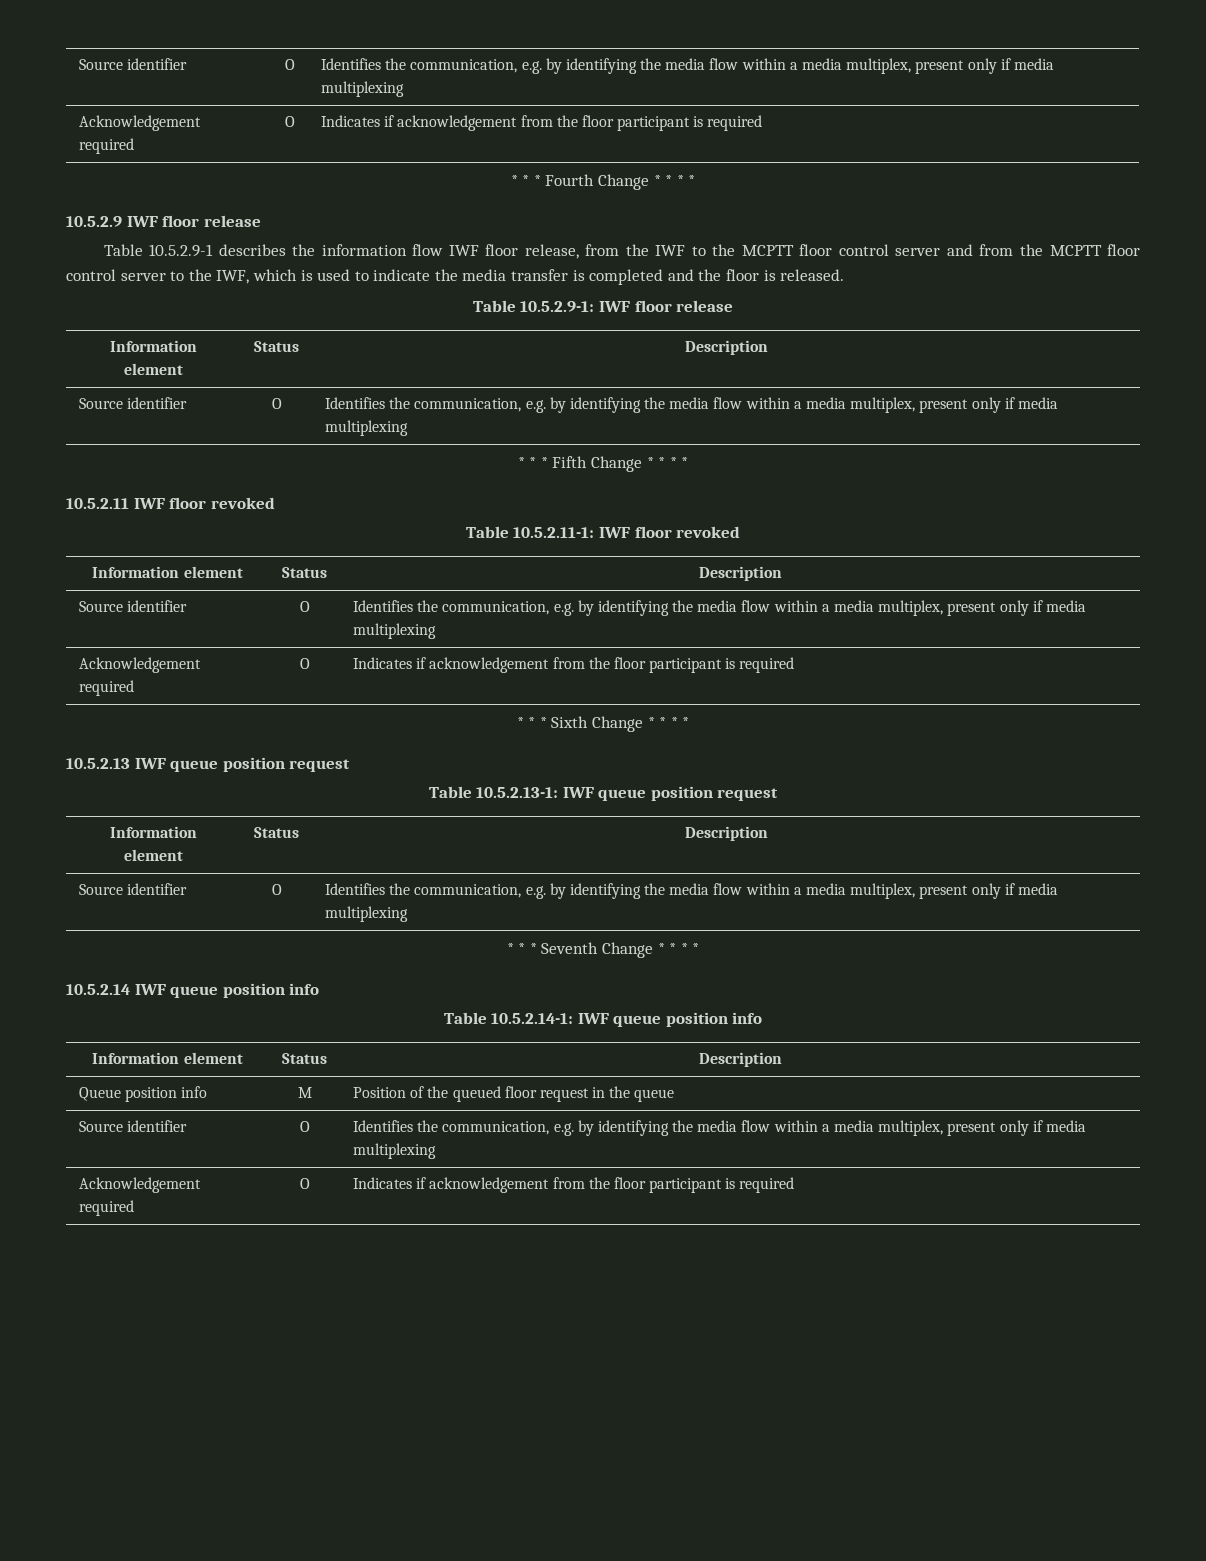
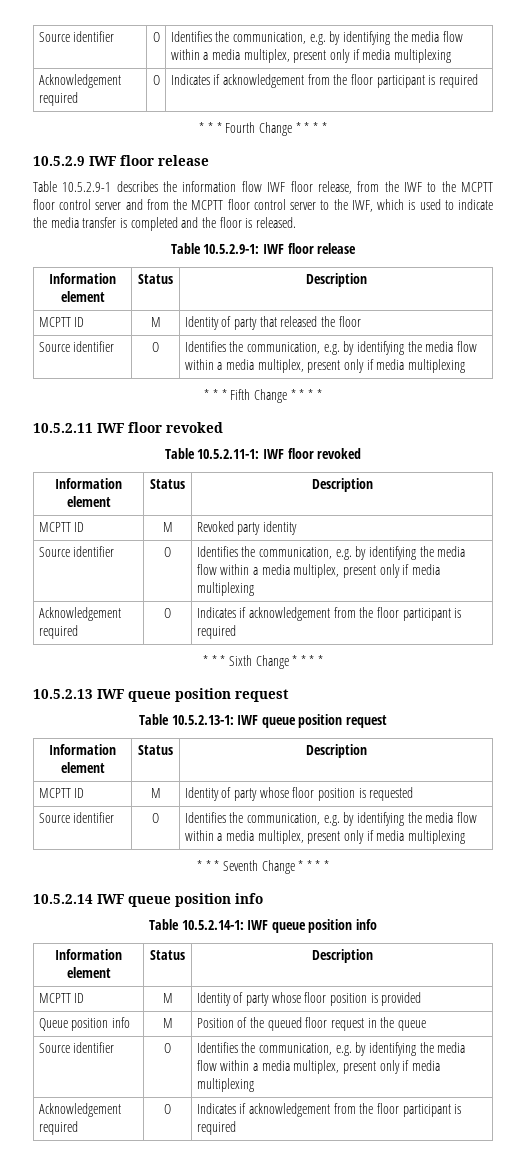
(768, 347) none -> [38,317,85,327] [150,317,161,327] [184,316,361,330] // MCPTT ID | M | Identity of party that released the floor
(782, 573) none -> [38,522,85,532] [162,522,173,532] [196,521,298,535] // MCPTT ID | M | Revoked party identity
(768, 833) none -> [38,788,85,798] [150,788,161,798] [184,787,414,801] // MCPTT ID | M | Identity of party whose floor position is requested
(782, 1059) none -> [38,993,85,1003] [162,993,173,1003] [196,992,422,1006] // MCPTT ID | M | Identity of party whose floor position is provided

